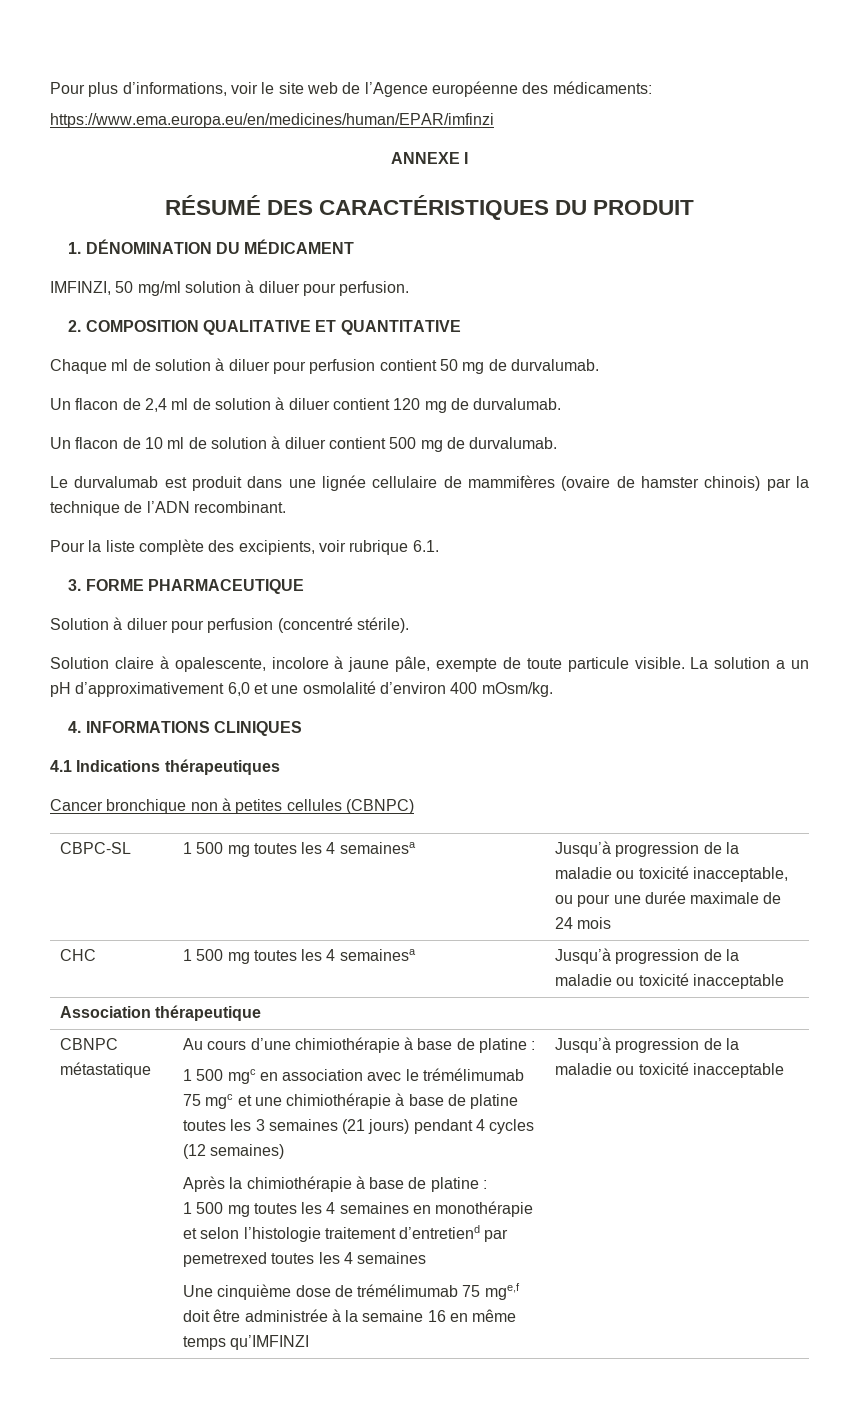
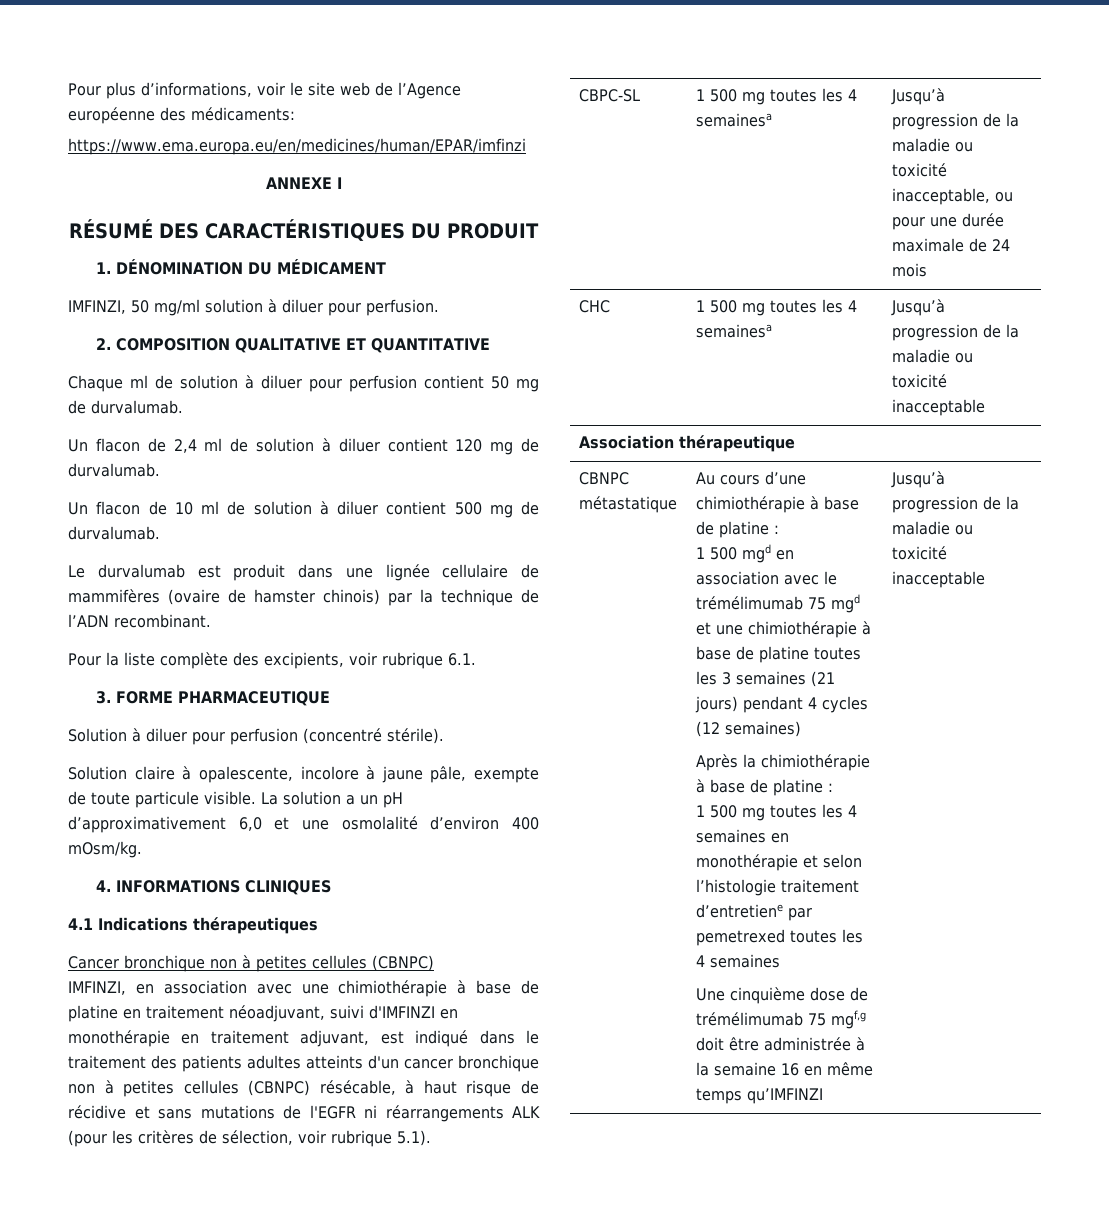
(414, 806) none -> [68,980,539,997] [68,1005,458,1022] [68,1030,539,1047] [68,1055,539,1072] [68,1080,539,1097] [68,1105,540,1122] [68,1130,431,1147] // IMFINZI, en association avec une chimiothérapie à base de platine en traitement néoadjuvant, suivi d'IMFINZI en monothérapie en traitement adjuvant, est indiqué dans le traitement des patients adultes atteints d'un cancer bronchique non à petites cellules (CBNPC) résécable, à haut risque de récidive et sans mutations de l'EGFR ni réarrangements ALK (pour les critères de sélection, voir rubrique 5.1).
[227,1069,256,1084] mgc -> [742,544,772,563] mgd
[205,1094,234,1109] mgc -> [831,594,861,613] mgd
[399,1225,481,1239] d’entretiend -> [696,904,784,918] d’entretiene
[484,1283,520,1300] mge,f -> [831,1010,867,1029] mgf,g

